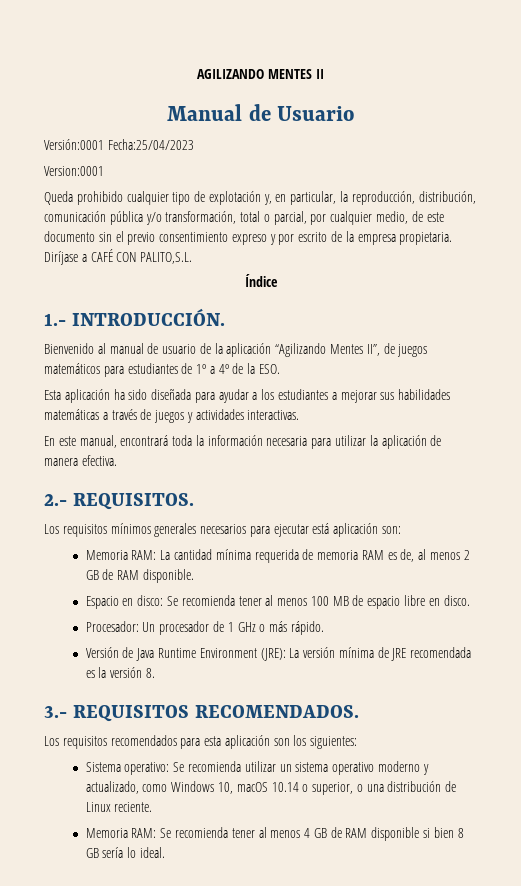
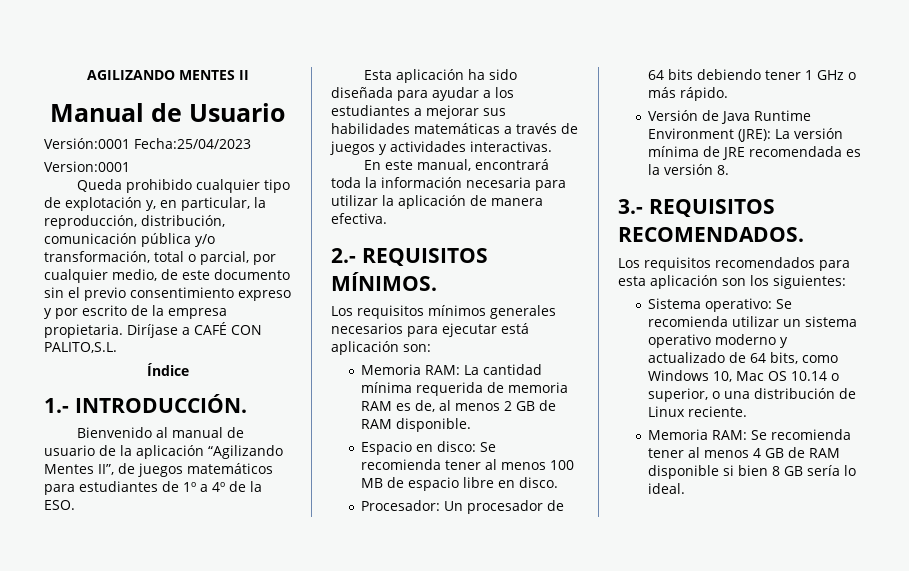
[72,493,194,510] REQUISITOS. -> [361,248,488,266] [331,272,437,291] REQUISITOS MÍNIMOS.
(225, 626) none -> [648,69,802,80] 64 bits debiendo tener
[85,781,139,794] actualizado, -> [648,352,799,364] actualizado de 64 bits,
[236,782,268,792] macOS -> [736,371,788,381] Mac OS

